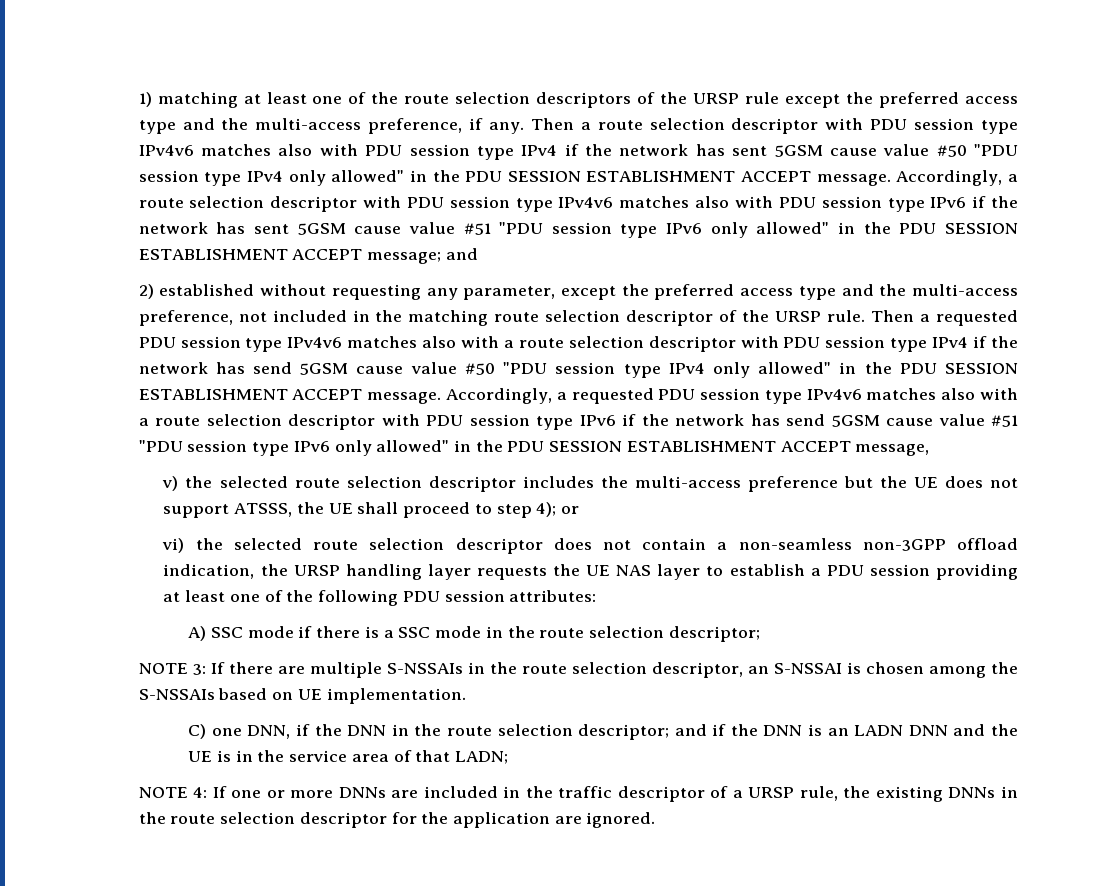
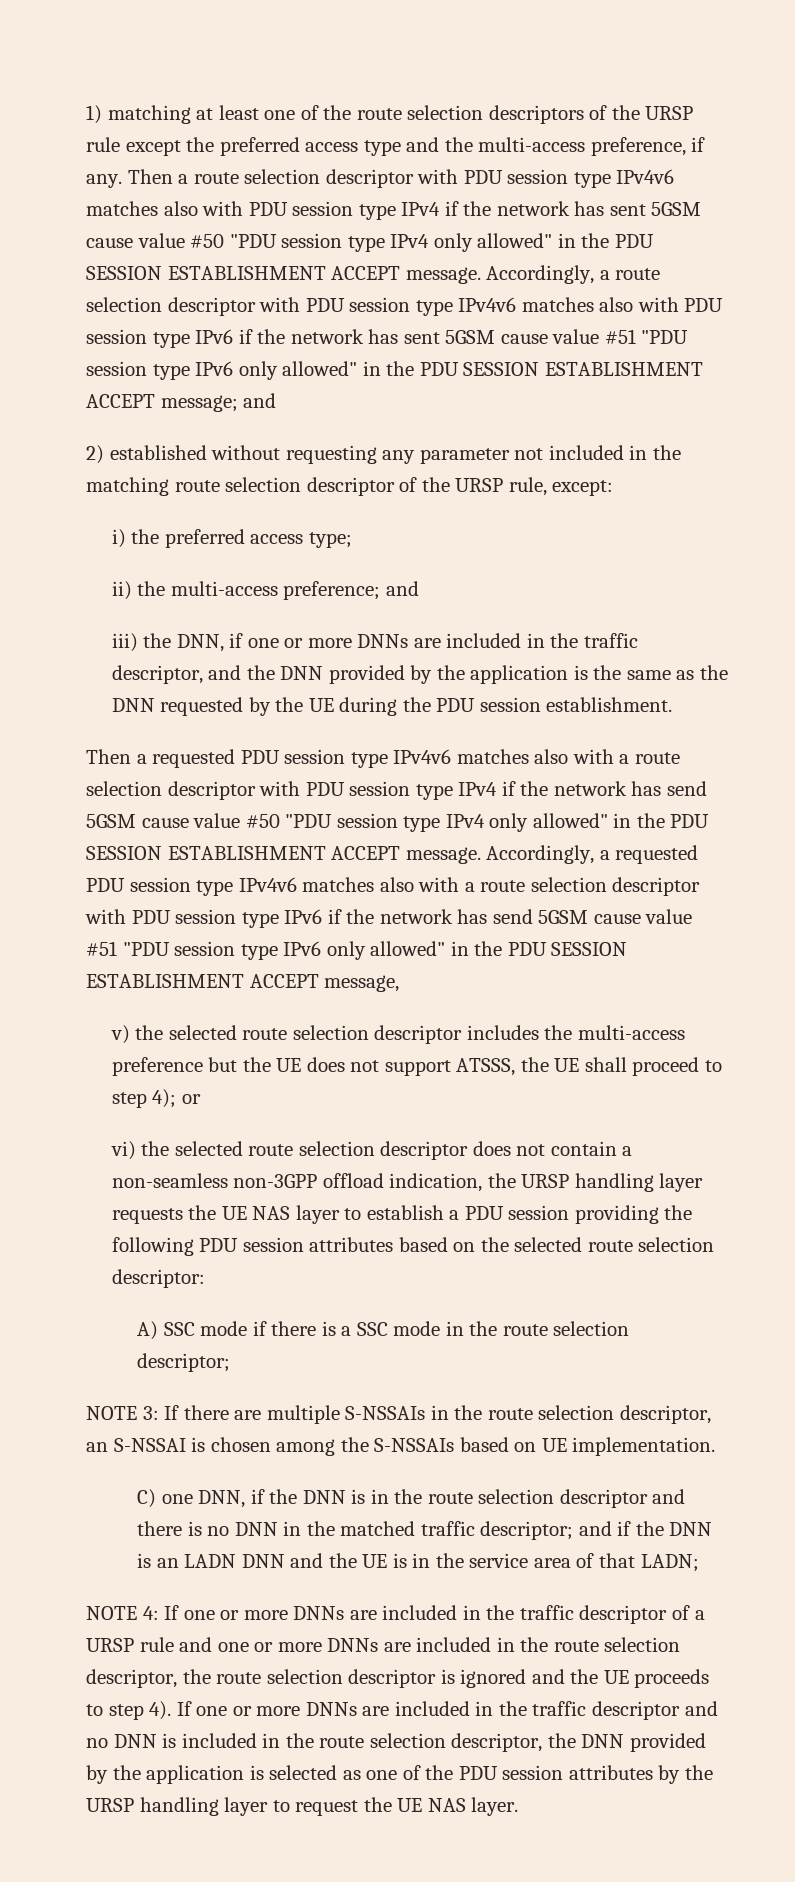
[463,284,1018,300] [138,310,233,326] parameter, except the preferred access type and the multi-access preference, -> [419,448,510,464] parameter
[827,310,866,322] rule. -> [508,477,614,496] [111,529,352,548] [111,581,419,600] [111,633,638,652] [111,665,728,684] [111,697,673,716] rule, except: // i) the preferred access type; // ii) the multi-access preference; and // iii) the DNN, if one or more DNNs are included in the traffic descriptor, and the DNN provided by the application is the same as the DNN requested by the UE during the PDU session establishment. //
[163,590,597,606] at least one of the following PDU session attributes: -> [664,1205,693,1220] [111,1237,715,1256] [111,1269,205,1288] the following PDU session attributes based on the selected route selection descriptor:
[391,724,573,736] in the route selection -> [351,1489,686,1508] [137,1521,475,1536] is in the route selection descriptor and there is no DNN in the matched traffic
[799,786,1018,802] [138,812,656,828] rule, the existing DNNs in the route selection descriptor for the application are ignored. -> [139,1637,681,1652] [86,1669,710,1688] [86,1701,718,1720] [86,1733,706,1752] [86,1765,713,1784] [86,1797,519,1816] rule and one or more DNNs are included in the route selection descriptor, the route selection descriptor is ignored and the UE proceeds to step 4). If one or more DNNs are included in the traffic descriptor and no DNN is included in the route selection descriptor, the DNN provided by the application is selected as one of the PDU session attributes by the URSP handling layer to request the UE NAS layer.

